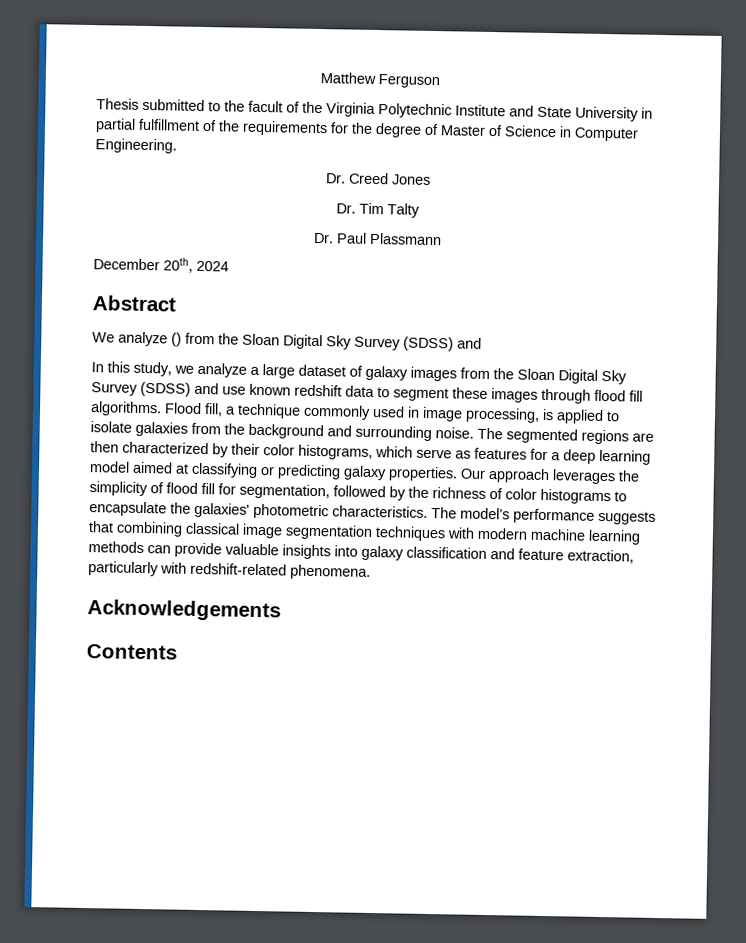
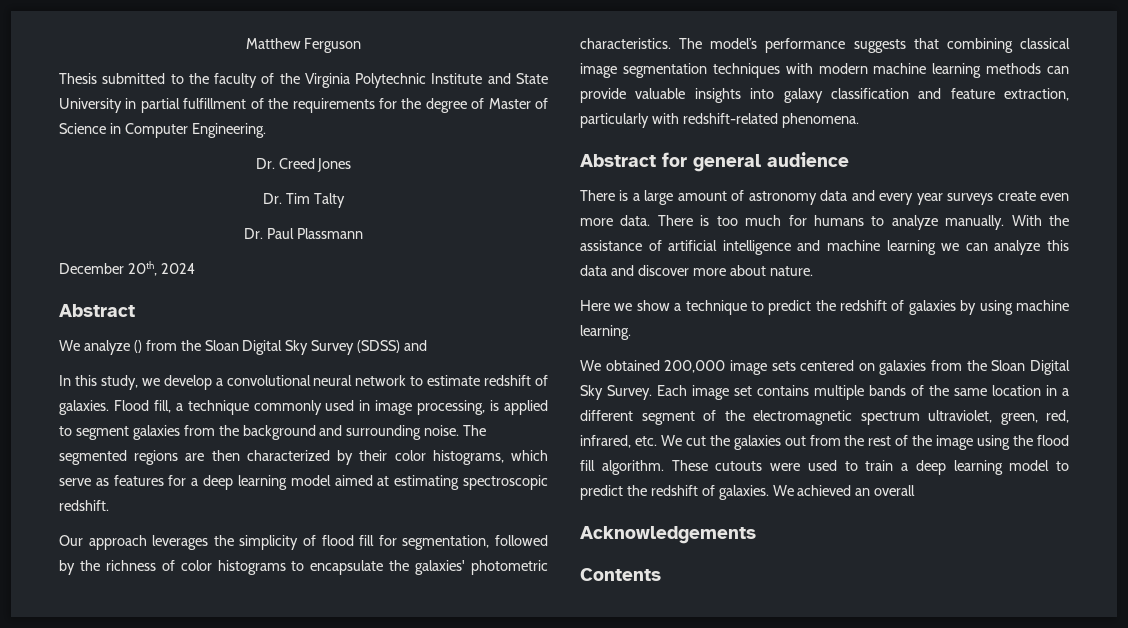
[248,100,283,113] facult -> [214,73,258,88] faculty
[197,362,627,385] [91,381,643,404] [90,401,162,417] analyze a large dataset of galaxy images from the Sloan Digital Sky Survey (SDSS) and use known redshift data to segment these images through flood fill algorithms. -> [163,375,548,390] [59,400,109,415] develop a convolutional neural network to estimate redshift of galaxies.
[90,421,132,433] isolate -> [75,426,129,440] segment
[191,462,458,482] classifying or predicting galaxy properties. -> [394,475,548,490] [59,500,109,511] estimating spectroscopic redshift. //
(371, 572) none -> [580,152,849,172] [580,190,1069,205] [580,215,1069,230] [580,240,1069,255] [580,265,813,276] [580,300,1069,315] [580,325,631,340] [580,360,1070,375] [580,385,1069,400] [580,410,1069,425] [580,435,1069,450] [580,460,1069,475] [580,485,916,500] // Abstract for general audience // There is a large amount of astronomy data and every year surveys create even more data. There is too much for humans to analyze manually. With the assistance of artificial intelligence and machine learning we can analyze this data and discover more about nature. // Here we show a technique to predict the redshift of galaxies by using machine learning. // We obtained 200,000 image sets centered on galaxies from the Sloan Digital Sky Survey. Each image set contains multiple bands of the same location in a different segment of the electromagnetic spectrum ultraviolet, green, red, infrared, etc. We cut the galaxies out from the rest of the image using the flood fill algorithm. These cutouts were used to train a deep learning model to predict the redshift of galaxies. We achieved an overall

